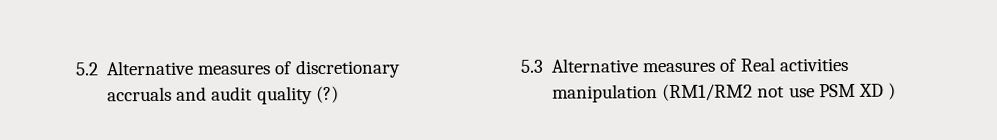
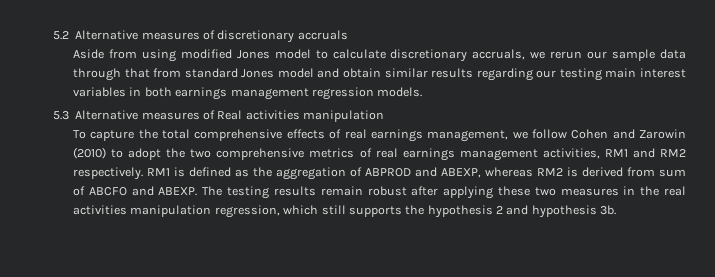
[176,85,339,105] and audit quality (?) -> [73,49,686,62] [73,68,686,81] [73,87,423,100] // Aside from using modified Jones model to calculate discretionary accruals, we rerun our sample data through that from standard Jones model and obtain similar results regarding our testing main interest variables in both earnings management regression models.
[662,82,896,102] (RM1/RM2 not use PSM XD ) -> [73,129,686,142] [73,147,686,161] [73,167,686,180] [73,186,686,199] [73,205,617,218] // To capture the total comprehensive effects of real earnings management, we follow Cohen and Zarowin (2010) to adopt the two comprehensive metrics of real earnings management activities, RM1 and RM2 respectively. RM1 is defined as the aggregation of ABPROD and ABEXP, whereas RM2 is derived from sum of ABCFO and ABEXP. The testing results remain robust after applying these two measures in the real activities manipulation regression, which still supports the hypothesis 2 and hypothesis 3b.

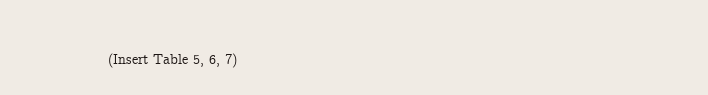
[53,30,348,43] [73,49,686,62] [73,68,686,81] [73,87,423,100] [53,110,385,122] [73,129,686,142] [73,147,686,161] [73,167,686,180] [73,186,686,199] [73,205,617,218] 5.2 Alternative measures of discretionary accruals // Aside from using modified Jones model to calculate discretionary accruals, we rerun our sample data through that from standard Jones model and obtain similar results regarding our testing main interest variables in both earnings management regression models. // 5.3 Alternative measures of Real activities manipulation // To capture the total comprehensive effects of real earnings management, we follow Cohen and Zarowin (2010) to adopt the two comprehensive metrics of real earnings management activities, RM1 and RM2 respectively. RM1 is defined as the aggregation of ABPROD and ABEXP, whereas RM2 is derived from sum of ABCFO and ABEXP. The testing results remain robust after applying these two measures in the real activities manipulation regression, which still supports the hypothesis 2 and hypothesis 3b. -> [108,53,238,68] (Insert Table 5, 6, 7)

